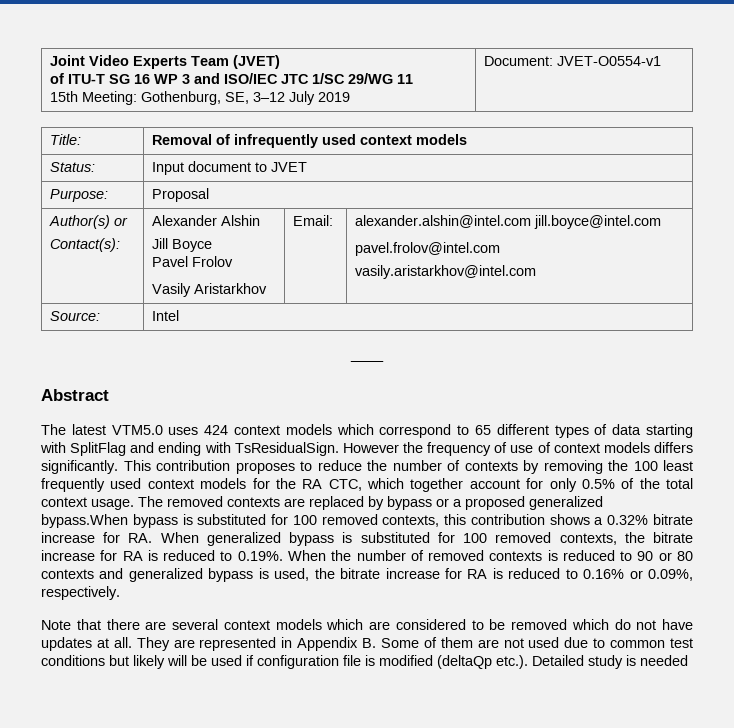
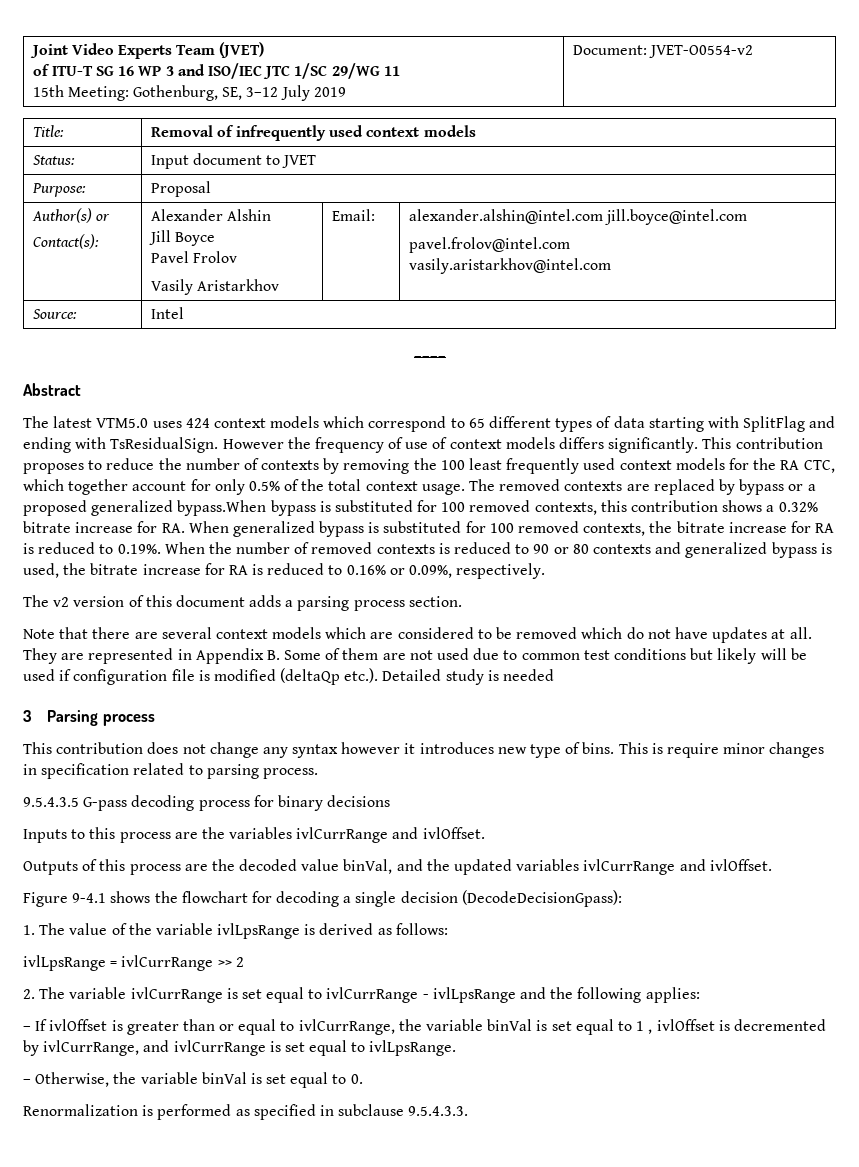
[556,56,661,66] JVET-O0554-v1 -> [648,45,753,58] JVET-O0554-v2
(120, 593) none -> [23,595,462,611] // The v2 version of this document adds a parsing process section.
(688, 660) none -> [23,710,155,726] [23,742,825,758] [23,763,318,779] [23,795,391,811] [23,827,485,843] [23,859,772,875] [23,890,622,907] [23,923,448,939] [23,955,244,971] [23,987,700,1003] [23,1019,826,1035] [23,1040,457,1056] [23,1072,363,1088] [23,1104,469,1120] // 3 Parsing process // This contribution does not change any syntax however it introduces new type of bins. This is require minor changes in specification related to parsing process. // 9.5.4.3.5 G-pass decoding process for binary decisions // Inputs to this process are the variables ivlCurrRange and ivlOffset. // Outputs of this process are the decoded value binVal, and the updated variables ivlCurrRange and ivlOffset. // Figure 9-4.1 shows the flowchart for decoding a single decision (DecodeDecisionGpass): // 1. The value of the variable ivlLpsRange is derived as follows: // ivlLpsRange = ivlCurrRange >> 2 // 2. The variable ivlCurrRange is set equal to ivlCurrRange - ivlLpsRange and the following applies: // – If ivlOffset is greater than or equal to ivlCurrRange, the variable binVal is set equal to 1 , ivlOffset is decremented by ivlCurrRange, and ivlCurrRange is set equal to ivlLpsRange. // – Otherwise, the variable binVal is set equal to 0. // Renormalization is performed as specified in subclause 9.5.4.3.3.

